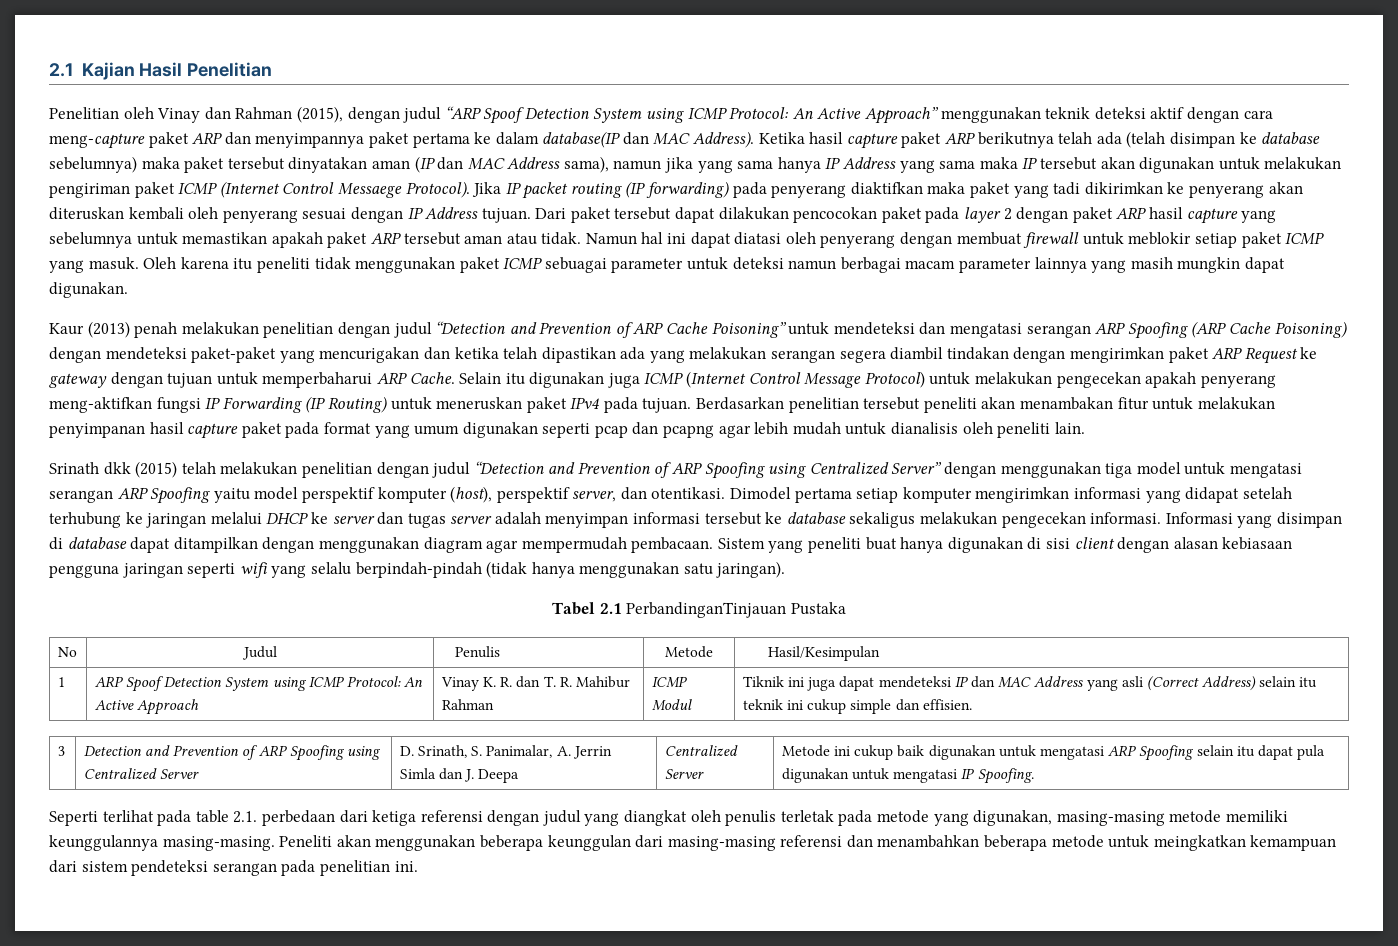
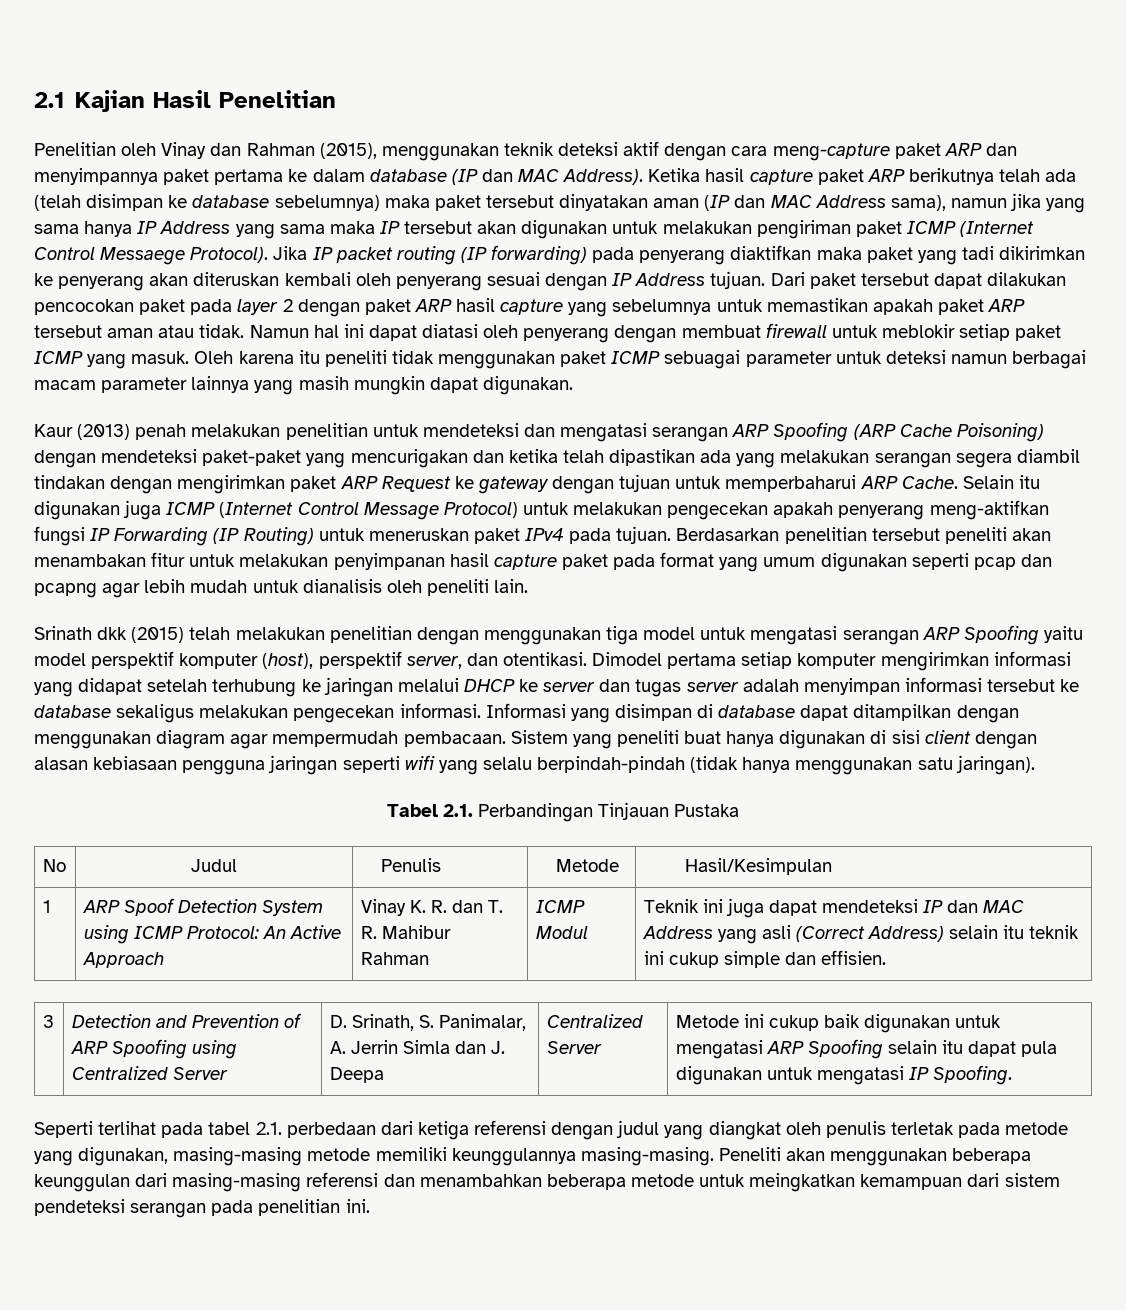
[347,106,940,124] dengan judul “ARP Spoof Detection System using ICMP Protocol: An Active Approach” -> (377, 151) none
[542,131,621,148] database(IP -> [369,169,478,185] database (IP
[337,321,787,338] dengan judul “Detection and Prevention of ARP Cache Poisoning” -> (368, 431) none
[432,461,997,479] judul “Detection and Prevention of ARP Spoofing using Centralized Server” dengan -> (479, 636) none
[599,602,787,618] 2.1 PerbandinganTinjauan -> [442,802,670,822] 2.1. Perbandingan Tinjauan
[742,676,784,687] Tiknik -> [643,899,699,913] Teknik
[195,810,229,823] table -> [208,1122,251,1135] tabel

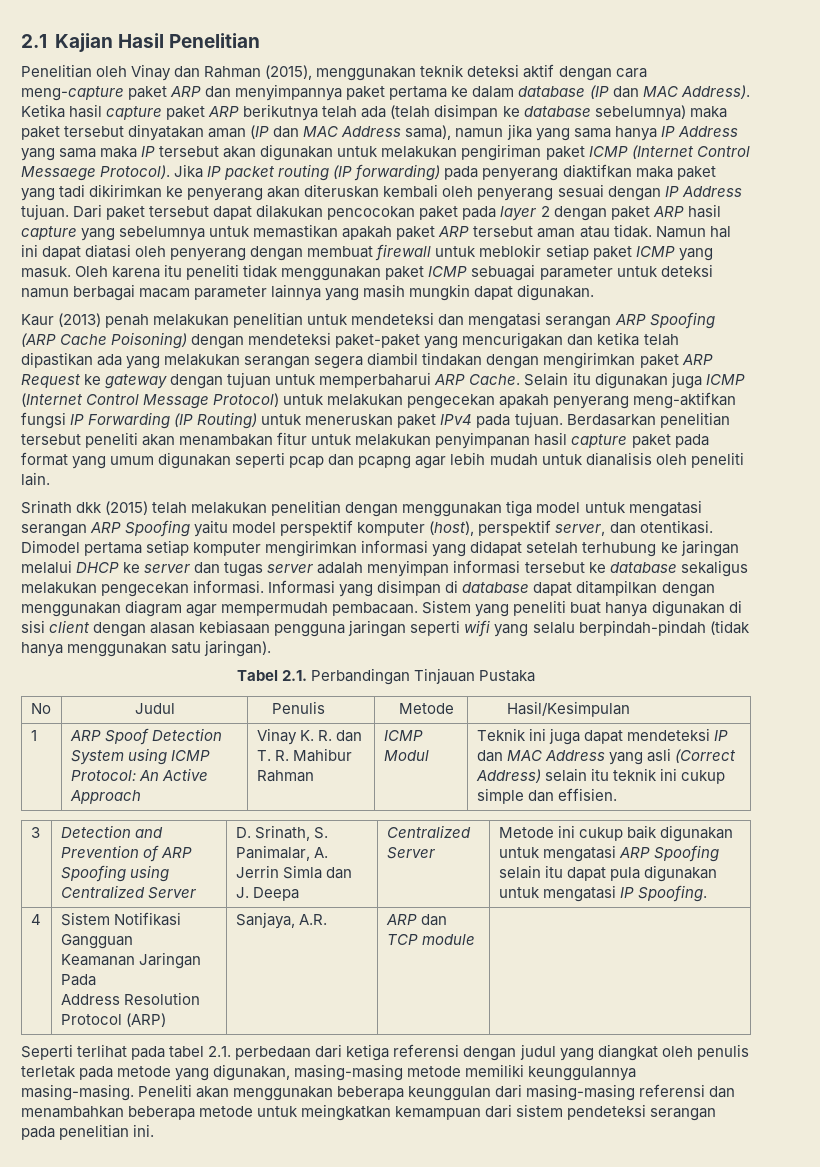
(1013, 1075) none -> [30,914,41,925] [60,912,181,926] [60,934,133,949] [60,952,201,969] [60,974,96,986] [60,992,200,1005] [60,1013,166,1027] [235,912,327,929] [385,914,447,926] [386,934,475,945] // 4 | Sistem Notifikasi Gangguan // Keamanan Jaringan Pada // Address Resolution Protocol (ARP) | Sanjaya, A.R. | ARP dan TCP module |

